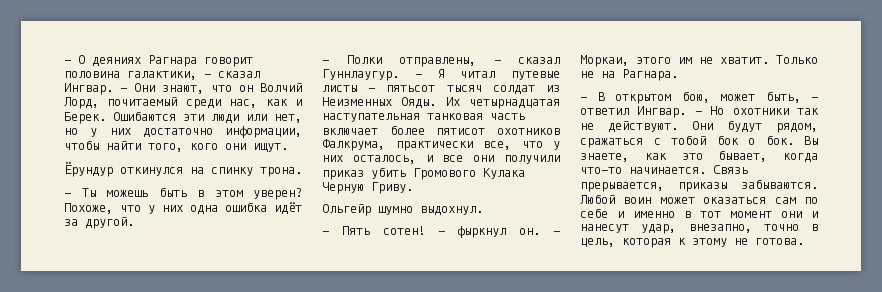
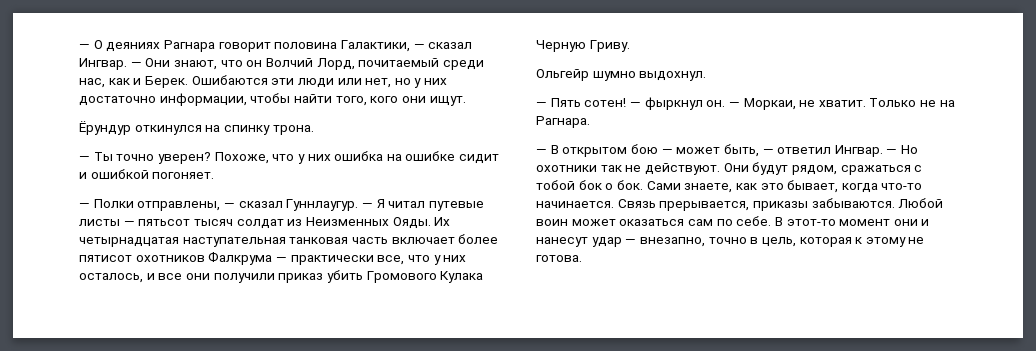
[127,71,197,80] галактики, -> [340,40,410,52] Галактики,
[106,187,243,197] можешь быть в этом -> [116,154,155,161] точно
[190,202,302,215] [64,217,134,229] одна ошибка идёт за другой. -> [334,151,500,164] [79,169,215,179] ошибка на ошибке сидит и ошибкой погоняет.
[322,139,385,151] Фалкрума, -> [208,252,287,265] Фалкрума —
[636,57,692,64] этого им -> (796, 104) none
[681,91,710,103] бою, -> [630,144,673,154] бою —
[804,136,818,145] Вы -> [646,181,681,190] Сами
[580,208,721,218] себе и именно в тот -> [736,216,836,226] себе. В этот-то
[641,224,677,234] удар, -> [591,237,637,247] удар —

